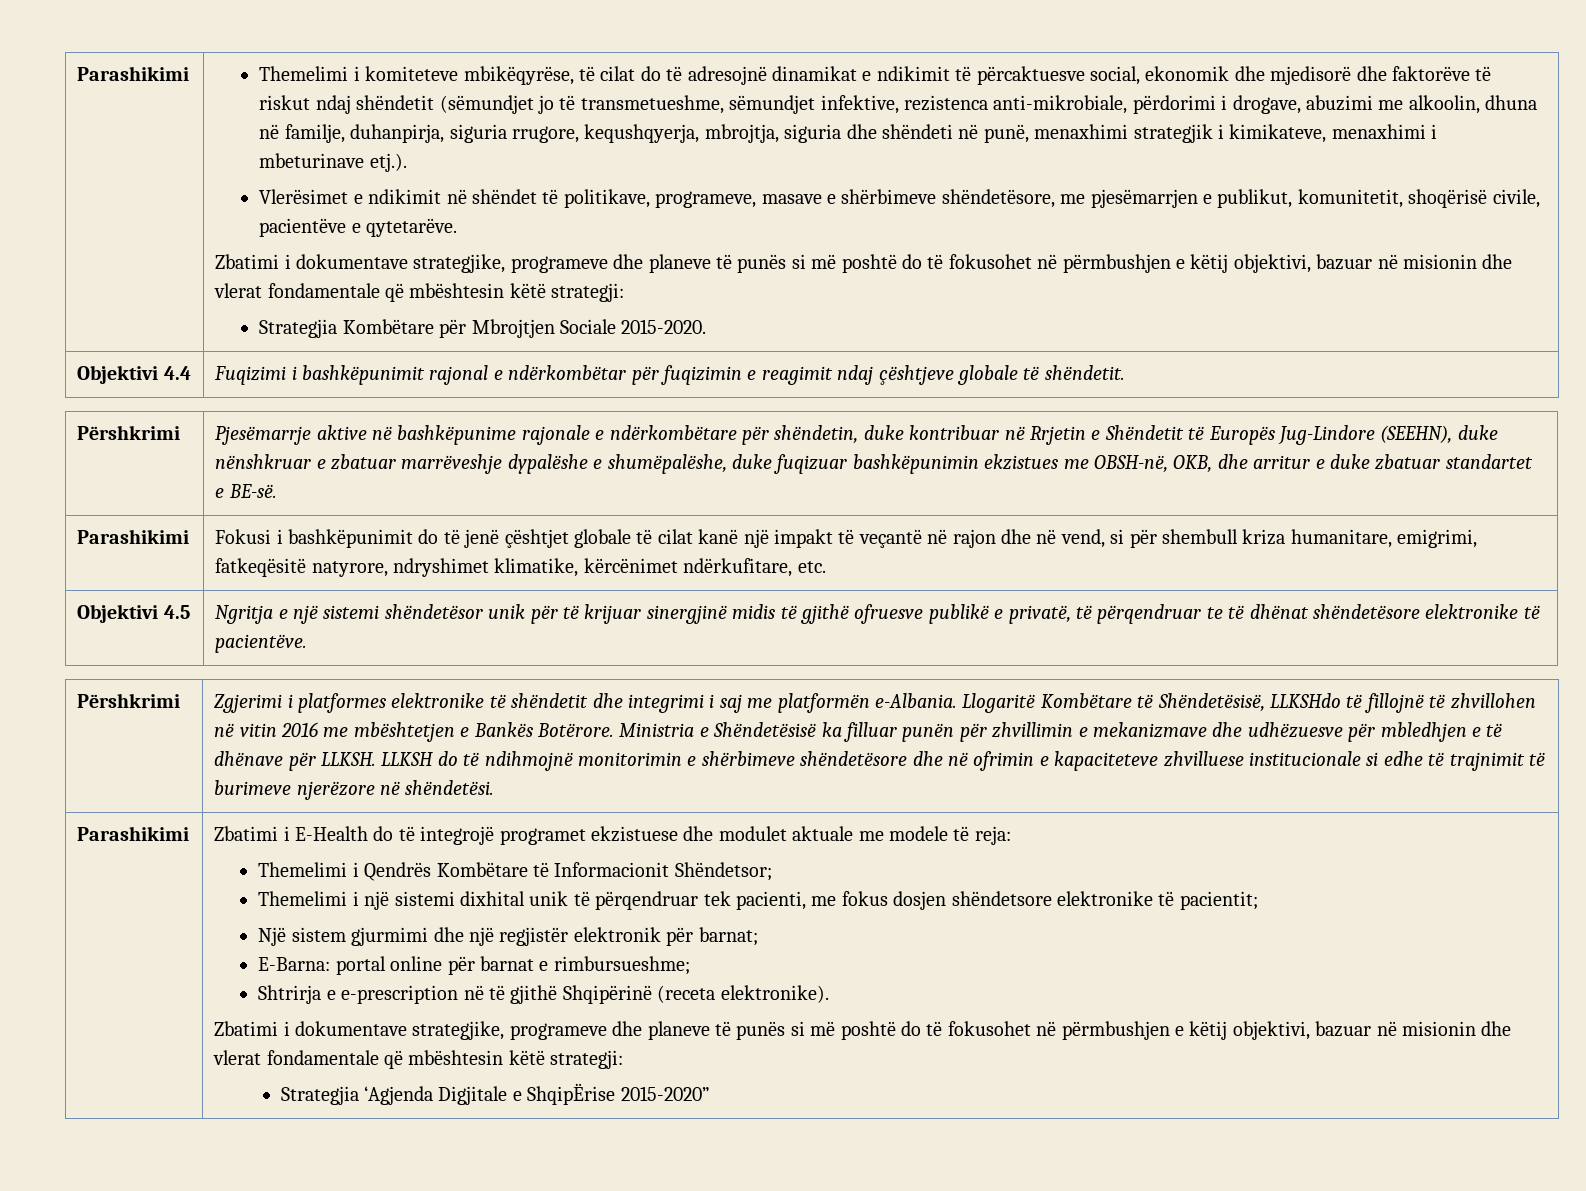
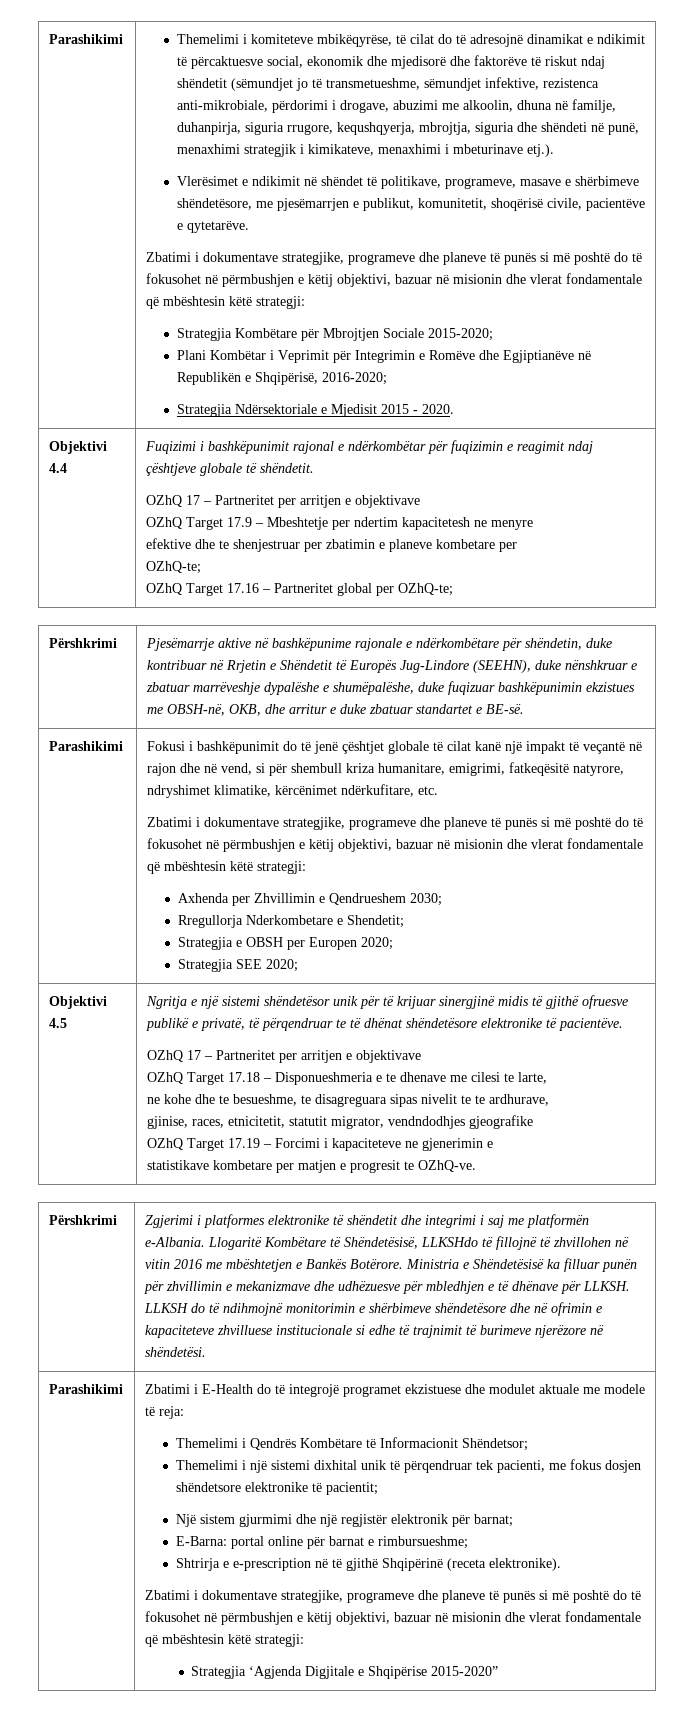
[621,319,707,334] 2015-2020. -> [427,328,493,341] [176,350,591,363] [176,372,387,385] [176,404,454,417] 2015-2020; // Plani Kombëtar i Veprimit për Integrimin e Romëve dhe Egjiptianëve në Republikën e Shqipërisë, 2016-2020; // Strategjia Ndërsektoriale e Mjedisit 2015 - 2020.
(1125, 372) none -> [145,495,420,508] [145,517,533,530] [145,538,517,552] [145,561,201,574] [145,583,453,596] // OZhQ 17 – Partneritet per arritjen e objektivave // OZhQ Target 17.9 – Mbeshtetje per ndertim kapacitetesh ne menyre // efektive dhe te shenjestruar per zbatimin e planeve kombetare per // OZhQ-te; // OZhQ Target 17.16 – Partneritet global per OZhQ-te;
(826, 567) none -> [146,817,643,830] [146,838,643,852] [146,861,306,874] [177,893,442,906] [177,915,404,928] [177,937,393,950] [177,959,298,972] // Zbatimi i dokumentave strategjike, programeve dhe planeve të punës si më poshtë do të fokusohet në përmbushjen e këtij objektivi, bazuar në misionin dhe vlerat fondamentale që mbështesin këtë strategji: // Axhenda per Zhvillimin e Qendrueshem 2030; // Rregullorja Nderkombetare e Shendetit; // Strategjia e OBSH per Europen 2020; // Strategjia SEE 2020;
(308, 643) none -> [146,1050,421,1063] [146,1072,547,1085] [146,1094,549,1107] [146,1115,533,1129] [146,1138,493,1151] [146,1160,476,1173] // OZhQ 17 – Partneritet per arritjen e objektivave // OZhQ Target 17.18 – Disponueshmeria e te dhenave me cilesi te larte, // ne kohe dhe te besueshme, te disagreguara sipas nivelit te te ardhurave, // gjinise, races, etnicitetit, statutit migrator, vendndodhjes gjeografike // OZhQ Target 17.19 – Forcimi i kapaciteteve ne gjenerimin e // statistikave kombetare per matjen e progresit te OZhQ-ve.
[527,1083,616,1105] ShqipËrise -> [368,1666,428,1679] Shqipërise

